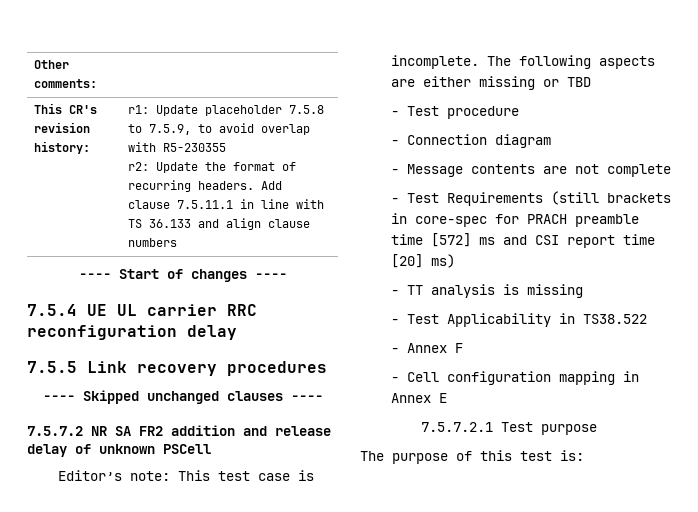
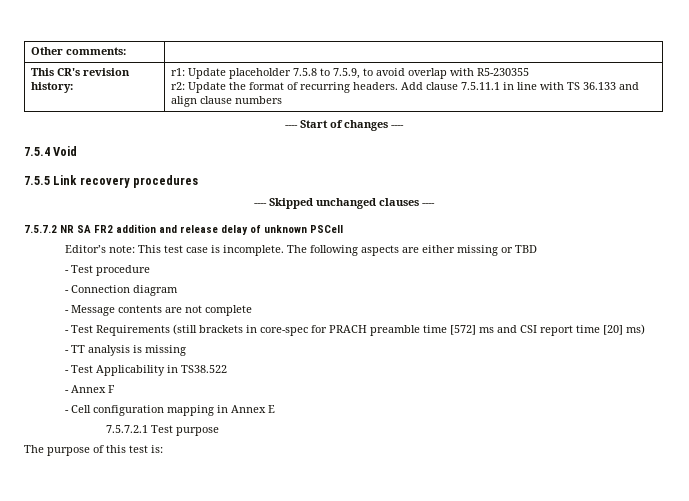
[87,304,257,316] [27,325,237,340] UE UL carrier RRC reconfiguration delay -> [53,146,78,156] Void

